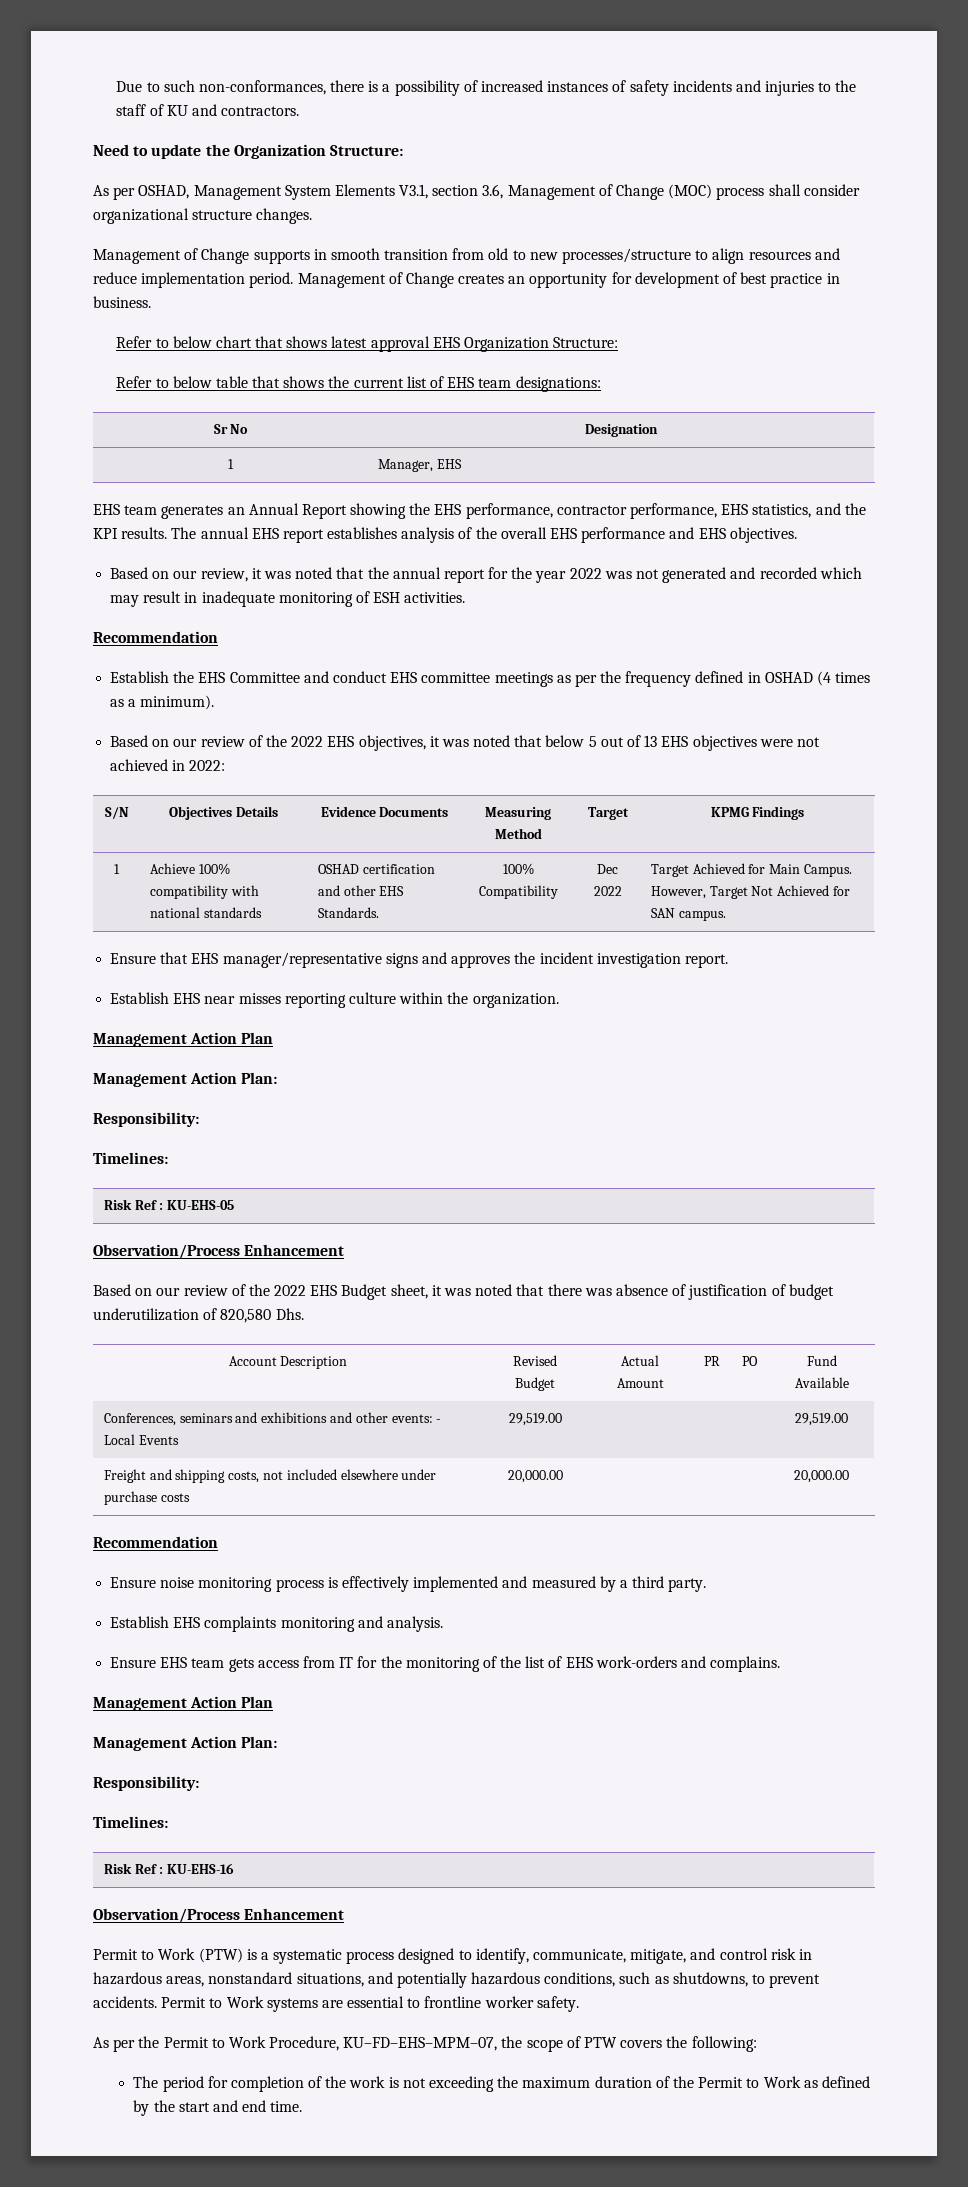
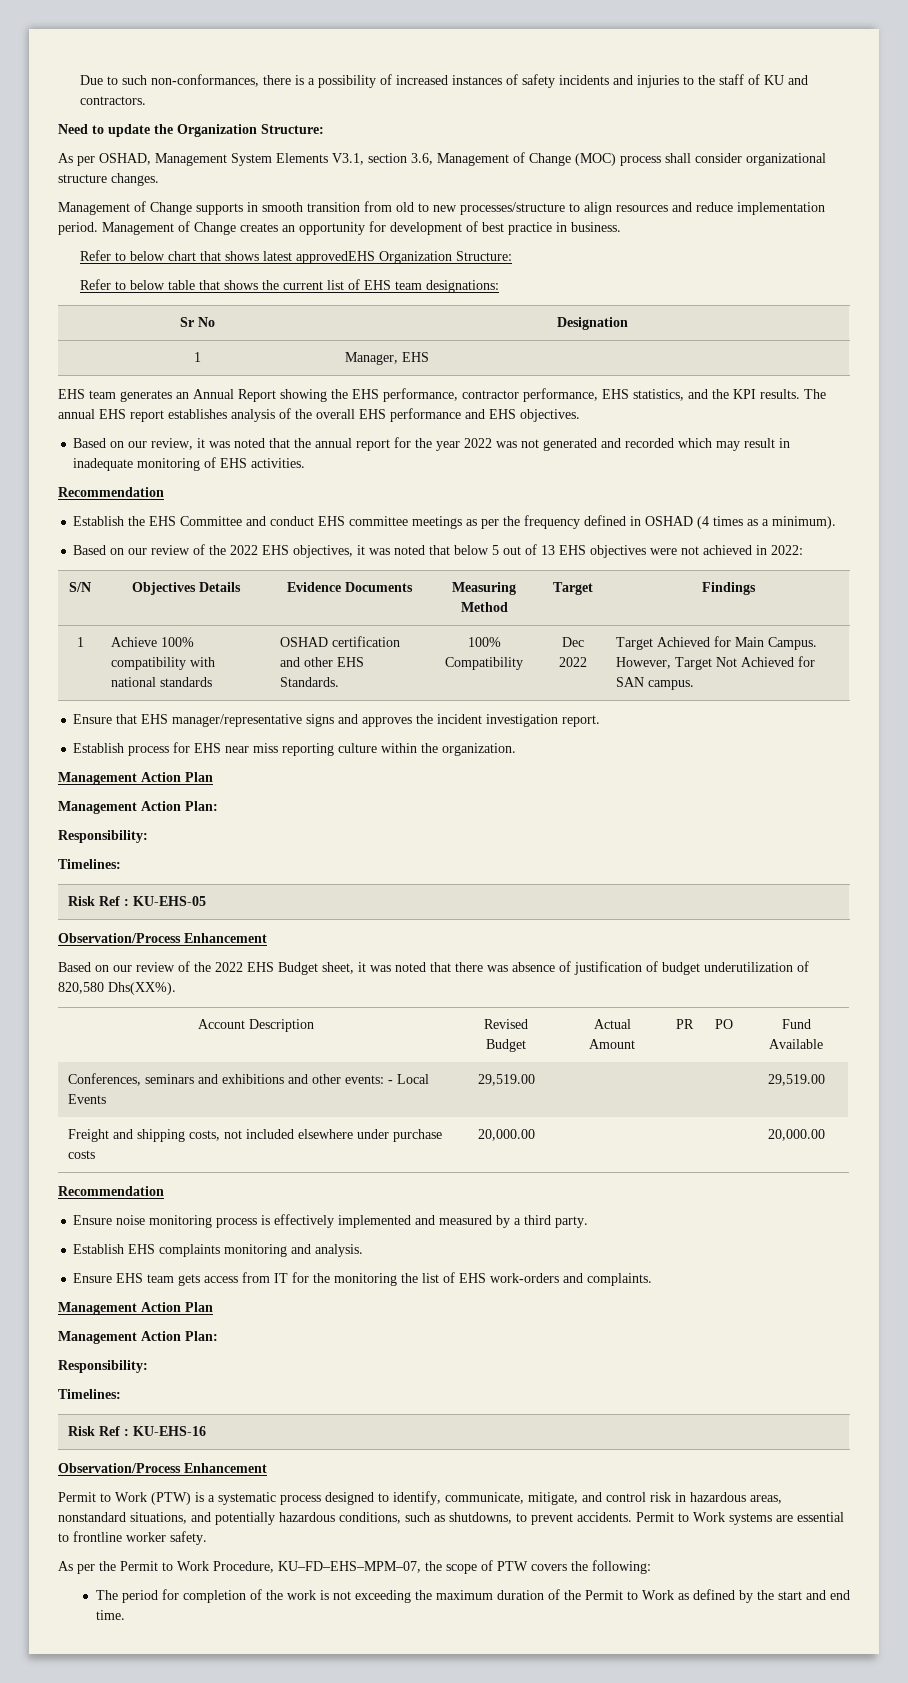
[370,336,460,352] approval EHS -> [296,251,376,264] approvedEHS
[373,592,401,603] ESH -> [220,458,248,468] EHS
[710,807,749,817] KPMG -> (593, 588) none
(170, 998) none -> [128,742,191,756] process for
[238,993,281,1004] misses -> [253,743,279,753] miss
[275,1308,304,1320] Dhs. -> [108,982,176,995] Dhs(XX%).
[482,1656,497,1668] of -> (398, 1279) none
[710,1656,781,1672] complains. -> [587,1273,653,1286] complaints.

